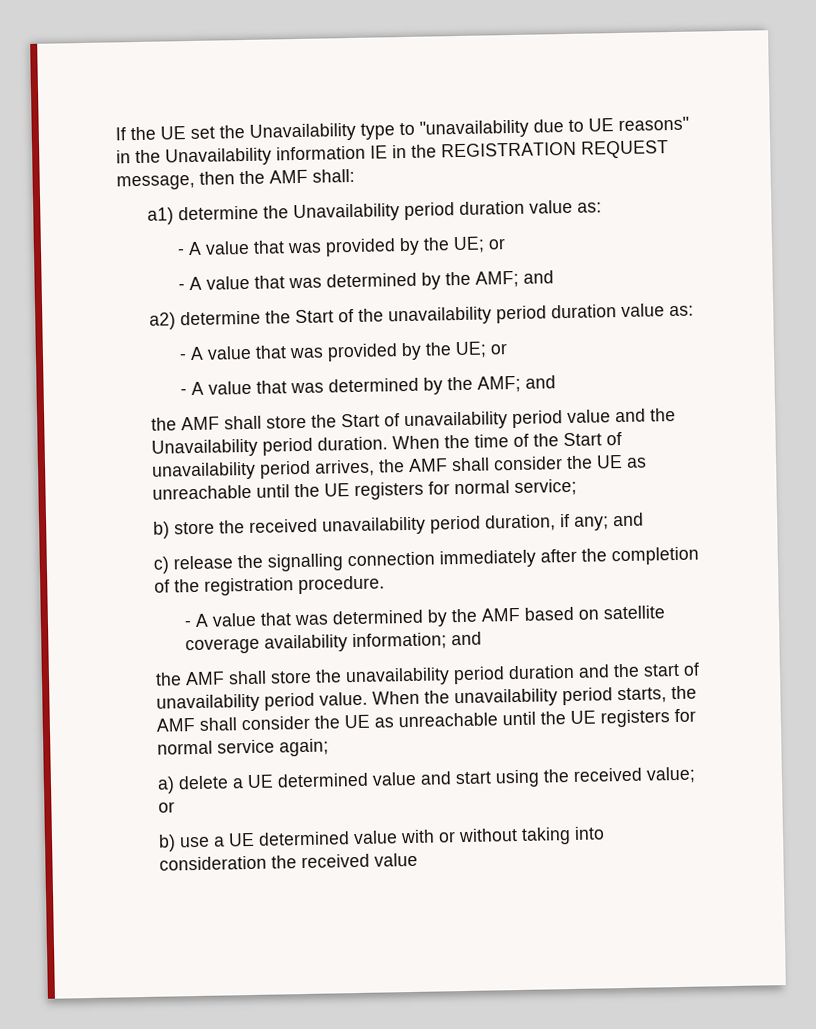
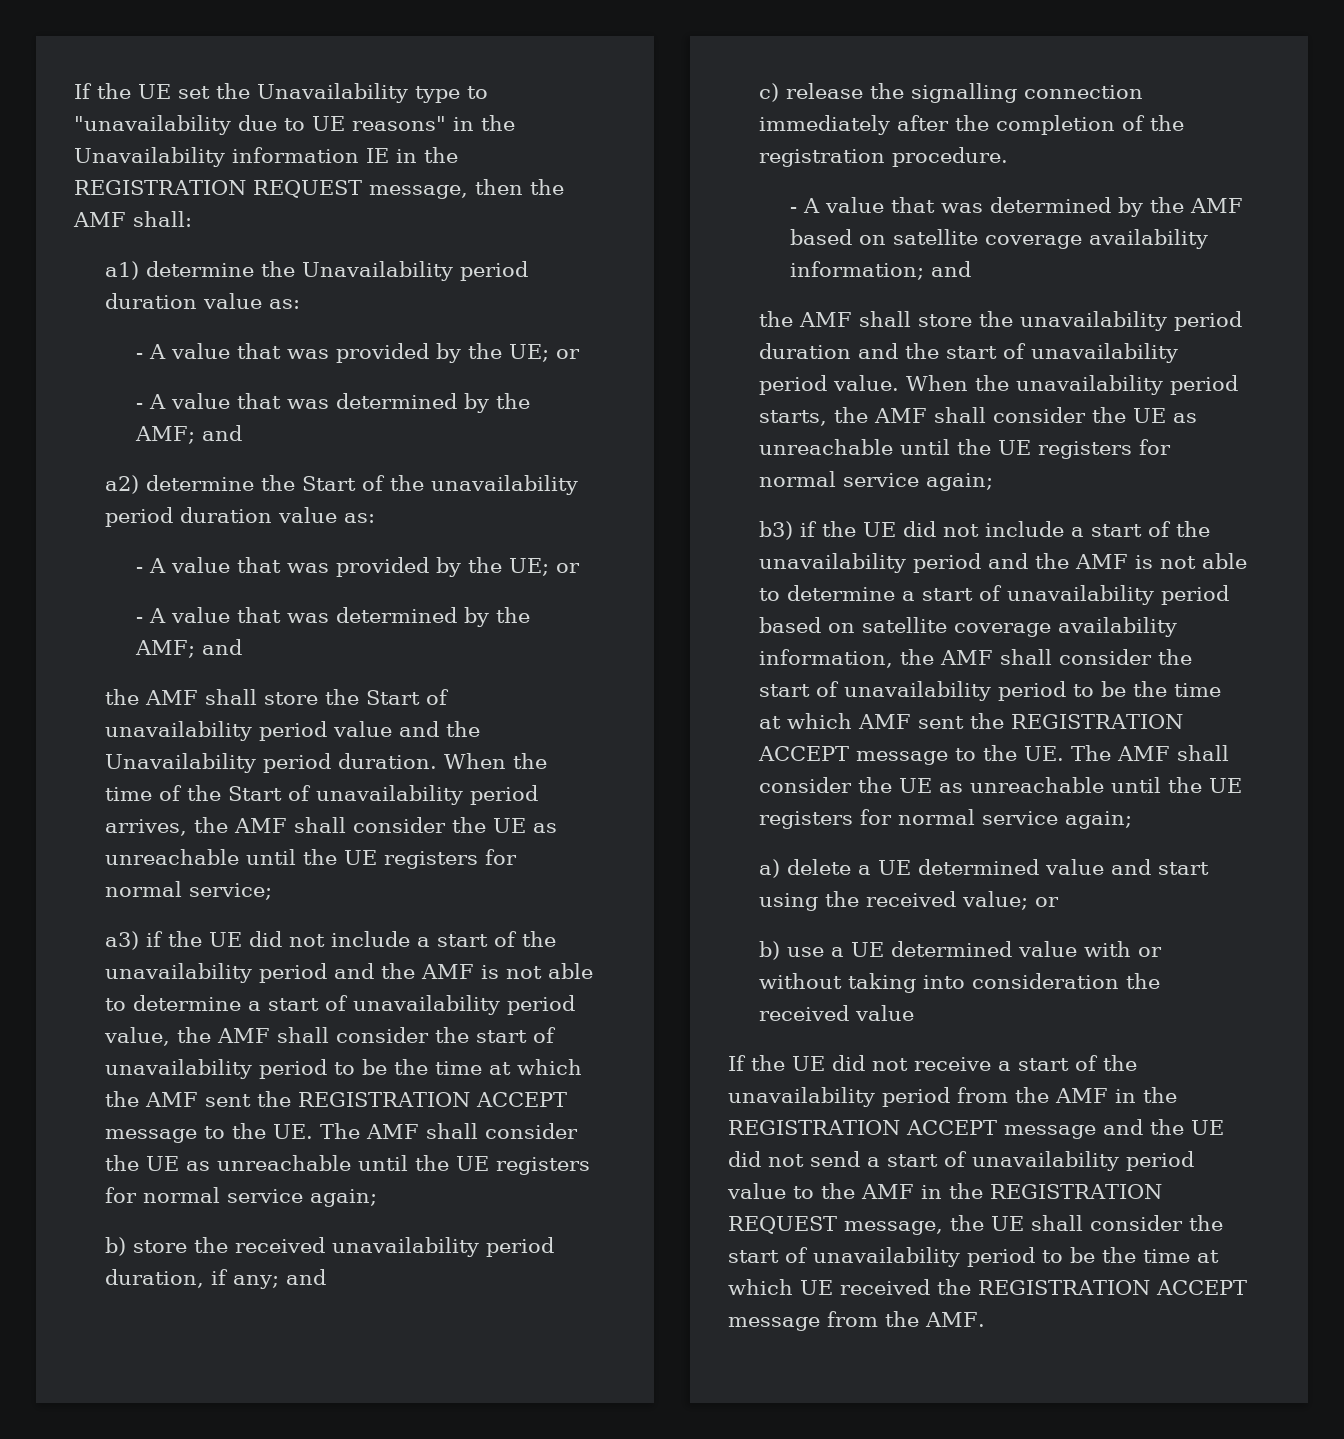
(578, 487) none -> [105,931,557,950] [105,963,594,983] [105,995,576,1015] [104,1027,557,1046] [105,1059,583,1079] [105,1091,568,1107] [105,1123,579,1143] [105,1155,591,1175] [105,1187,378,1207] // a3) if the UE did not include a start of the unavailability period and the AMF is not able to determine a start of unavailability period value, the AMF shall consider the start of unavailability period to be the time at which the AMF sent the REGISTRATION ACCEPT message to the UE. The AMF shall consider the UE as unreachable until the UE registers for normal service again;
(330, 747) none -> [759,521,1211,540] [759,553,1248,573] [759,585,1230,605] [759,617,1178,637] [759,649,1193,668] [759,681,1222,701] [759,713,1184,729] [758,745,1230,765] [759,777,1243,793] [759,809,1133,829] // b3) if the UE did not include a start of the unavailability period and the AMF is not able to determine a start of unavailability period based on satellite coverage availability information, the AMF shall consider the start of unavailability period to be the time at which AMF sent the REGISTRATION ACCEPT message to the UE. The AMF shall consider the UE as unreachable until the UE registers for normal service again;
(419, 859) none -> [728,1055,1137,1071] [728,1087,1177,1107] [728,1119,1224,1139] [728,1151,1194,1171] [727,1183,1162,1199] [728,1215,1223,1235] [728,1247,1219,1267] [728,1279,1247,1295] [728,1311,985,1331] // If the UE did not receive a start of the unavailability period from the AMF in the REGISTRATION ACCEPT message and the UE did not send a start of unavailability period value to the AMF in the REGISTRATION REQUEST message, the UE shall consider the start of unavailability period to be the time at which UE received the REGISTRATION ACCEPT message from the AMF.

